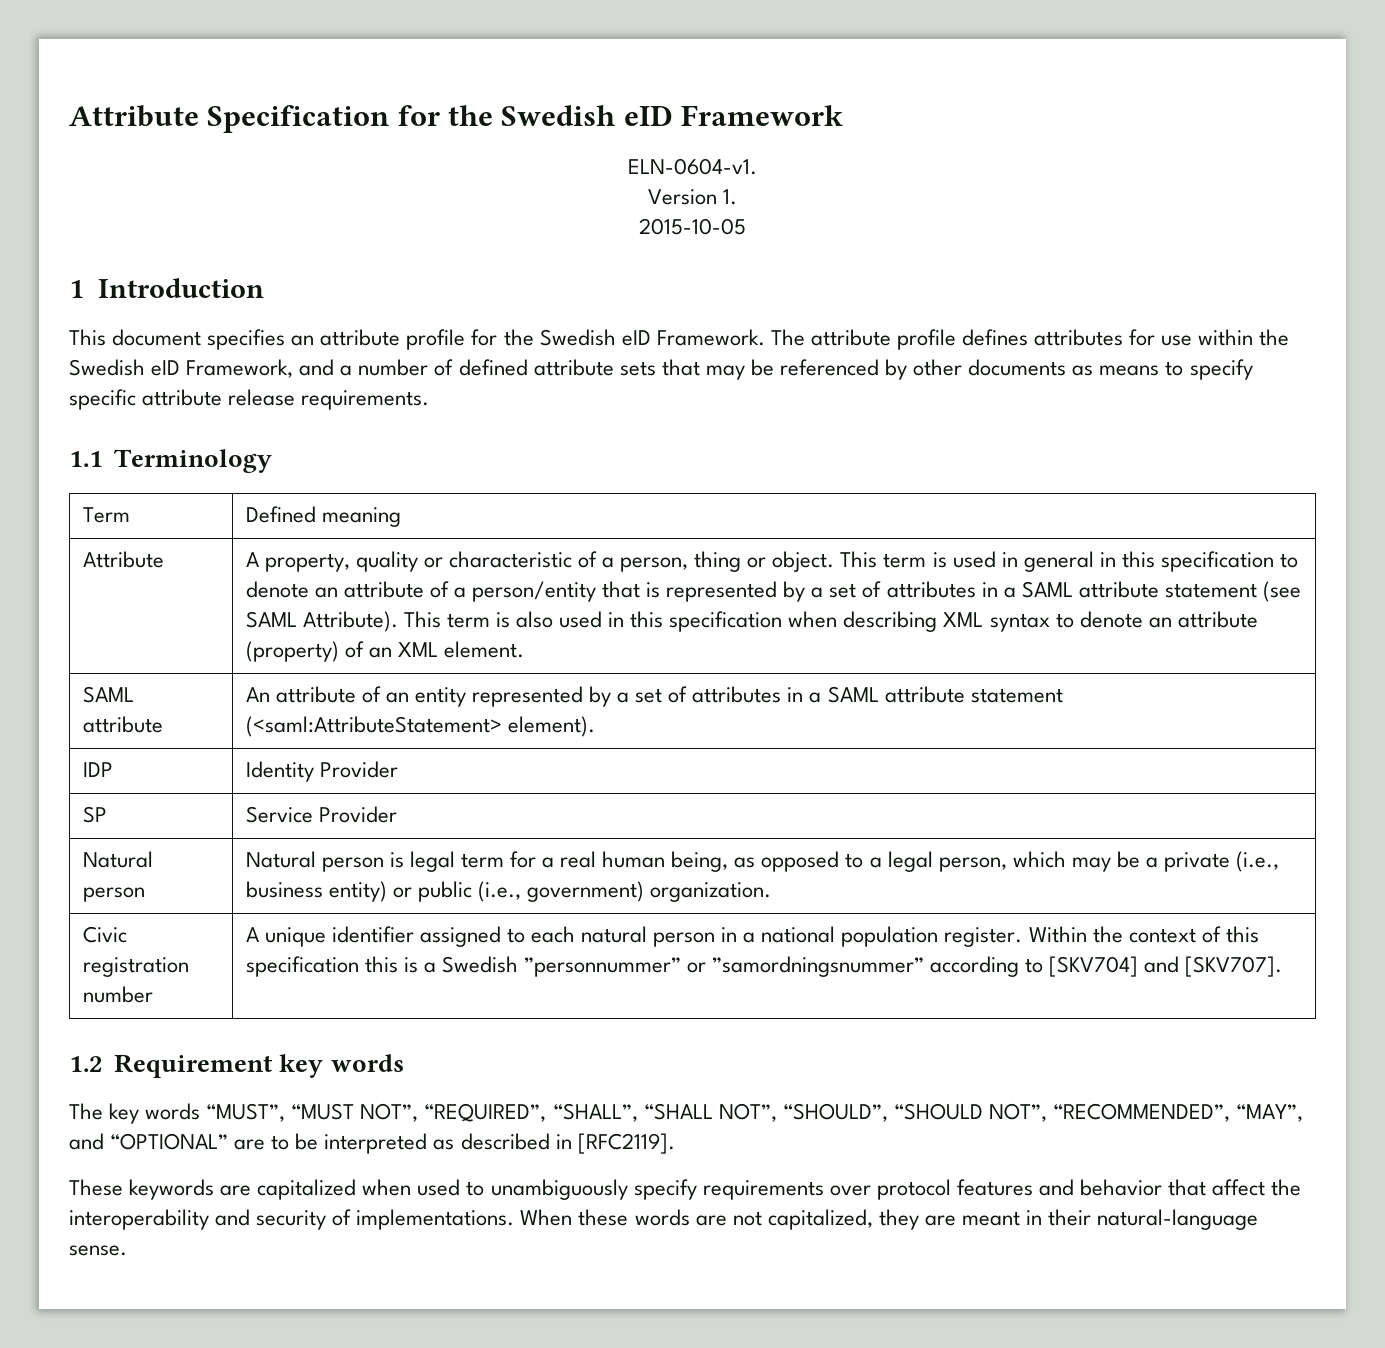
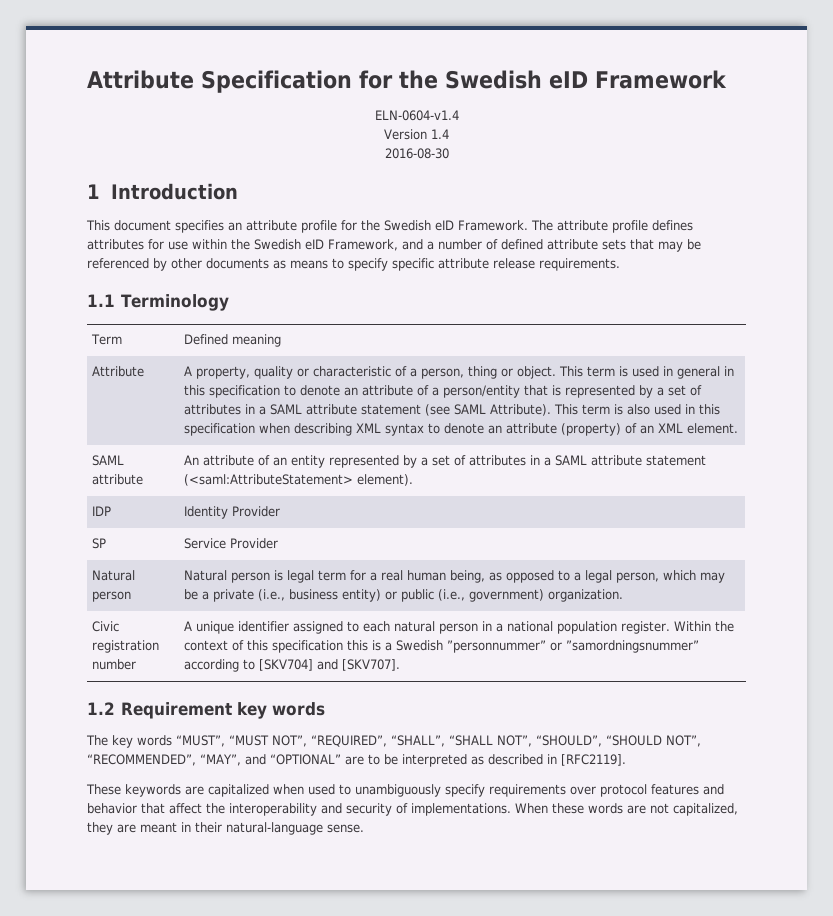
[628,158,757,175] ELN-0604-v1. -> [374,110,459,121] ELN-0604-v1.4
[723,189,738,205] [639,218,746,235] 1. // 2015-10-05 -> [431,129,449,139] [384,148,449,159] 1.4 // 2016-08-30

